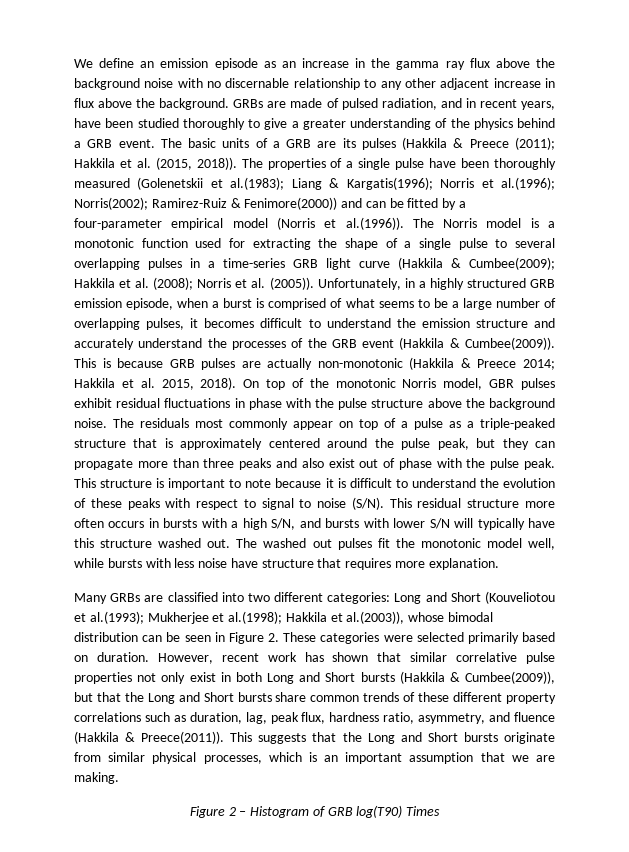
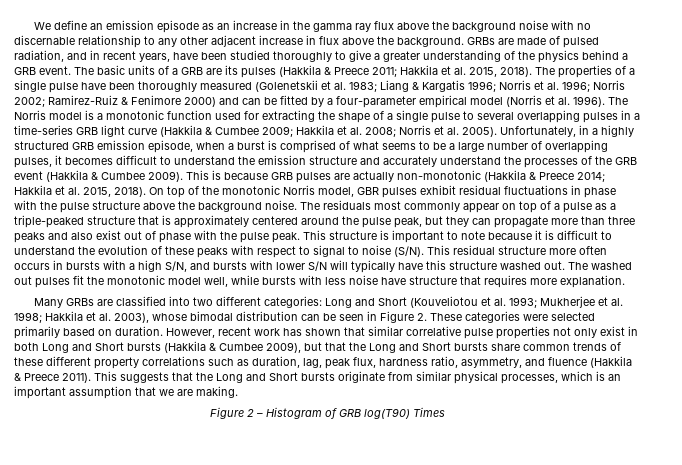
[514,137,555,150] [74,157,237,170] (2011); Hakkila et al. (2015, 2018)). -> [372,65,532,77] 2011; Hakkila et al. 2015, 2018).
[230,177,556,190] [74,197,338,210] al.(1983); Liang & Kargatis(1996); Norris et al.(1996); Norris(2002); Ramirez-Ruiz & Fenimore(2000)) -> [334,80,625,92] [14,95,216,107] al. 1983; Liang & Kargatis 1996; Norris et al. 1996; Norris 2002; Ramirez-Ruiz & Fenimore 2000)
[345,217,404,230] al.(1996)). -> [558,96,605,107] al. 1996).
[469,257,555,270] [74,277,314,290] Cumbee(2009); Hakkila et al. (2008); Norris et al. (2005)). -> [215,125,497,137] Cumbee 2009; Hakkila et al. 2008; Norris et al. 2005).
[465,337,556,350] Cumbee(2009)). -> [101,171,183,182] Cumbee 2009).
[89,611,405,624] al.(1993); Mukherjee et al.(1998); Hakkila et al.(2003)), -> [494,296,624,308] [14,311,149,323] al. 1993; Mukherjee et al. 1998; Hakkila et al. 2003),
[465,671,555,684] Cumbee(2009)), -> [219,342,301,353] Cumbee 2009),
[141,731,225,744] Preece(2011)). -> [24,373,91,383] Preece 2011).

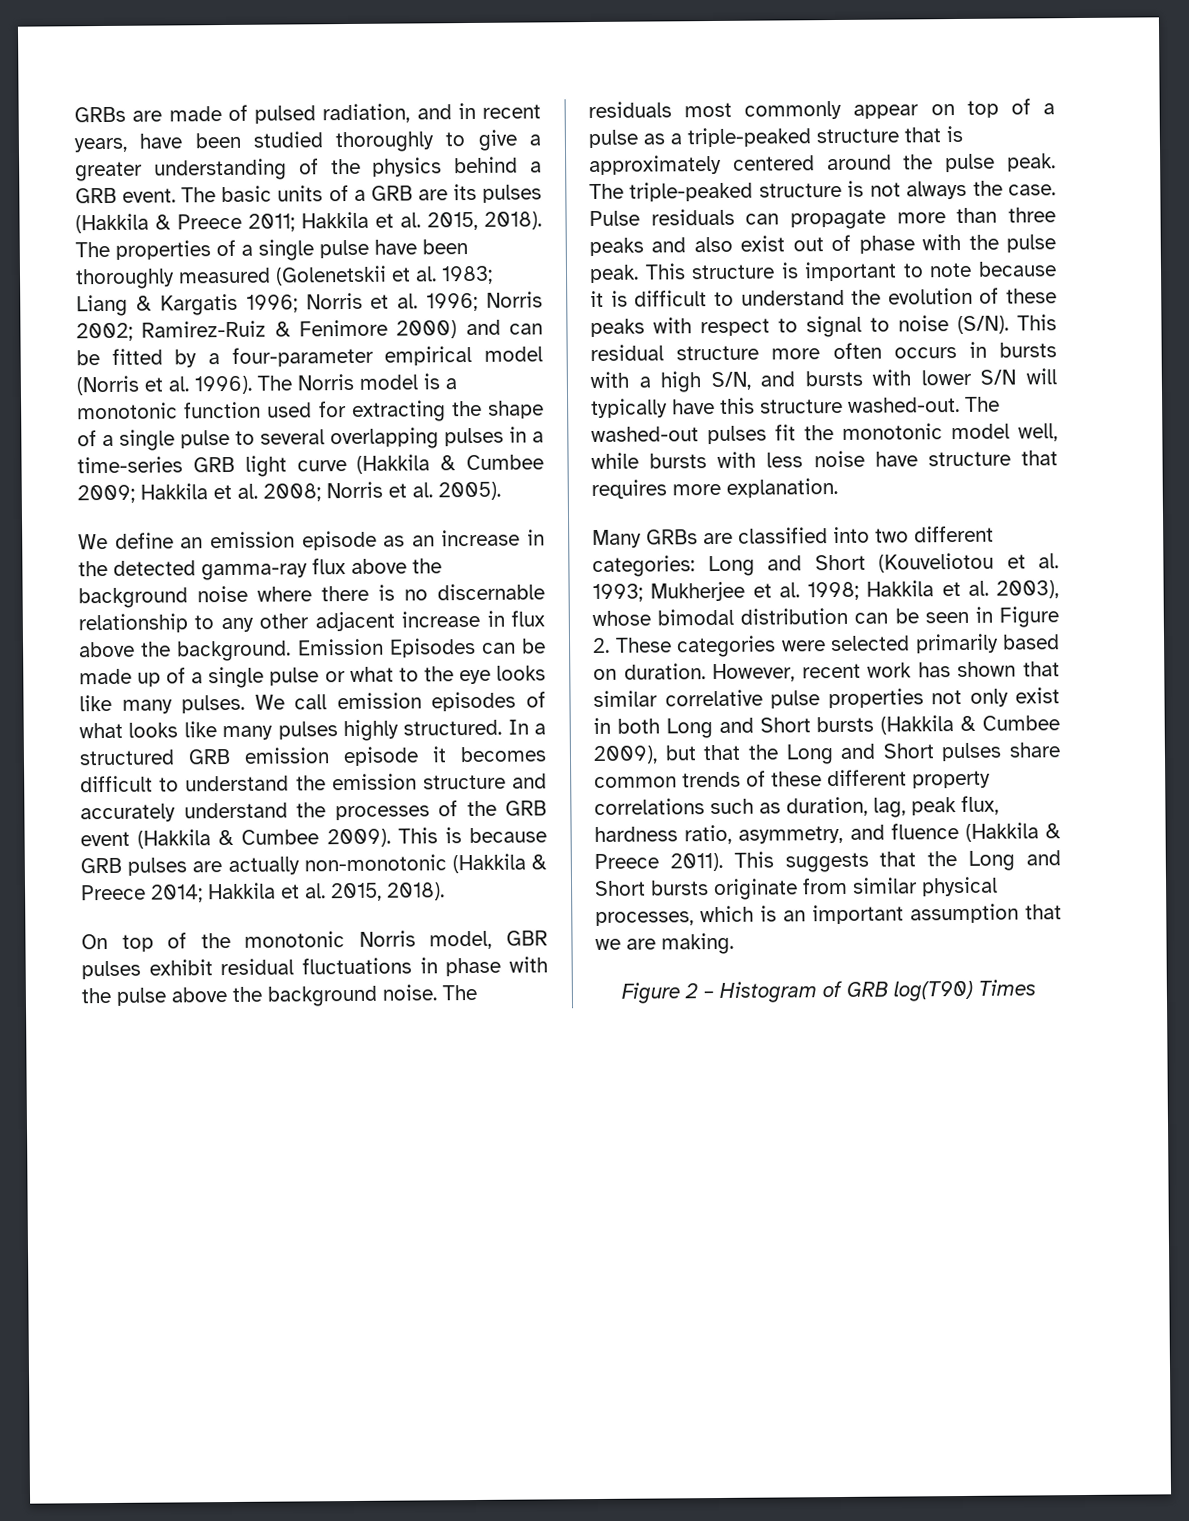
[34,20,592,33] [14,35,464,48] We define an emission episode as an increase in the gamma ray flux above the background noise with no discernable relationship to any other adjacent increase in flux above the background. -> (74, 114) none
[500,125,634,137] [14,140,608,153] [14,157,52,168] Unfortunately, in a highly structured GRB emission episode, when a burst is comprised of what seems to be a large number of overlapping pulses, -> [78,529,545,551] [78,558,442,581] [78,583,545,609] [78,610,545,634] [79,637,546,662] [79,665,546,689] [79,691,546,714] [79,719,546,742] [79,746,419,767] // We define an emission episode as an increase in the detected gamma-ray flux above the background noise where there is no discernable relationship to any other adjacent increase in flux above the background. Emission Episodes can be made up of a single pulse or what to the eye looks like many pulses. We call emission episodes of what looks like many pulses highly structured. In a structured GRB emission episode
(146, 192) none -> (445, 891) //
[92,201,140,210] structure -> (166, 996) none
[394,216,469,228] peak, but they -> [1007,153,1056,172] [589,180,1056,202] [589,208,735,227] peak. The triple-peaked structure is not always the case. Pulse residuals
[500,261,632,270] [14,276,32,285] washed out. The washed out -> [848,396,1000,413] [591,426,699,443] washed-out. The washed-out
[454,342,488,351] bursts -> [941,742,1003,762] pulses

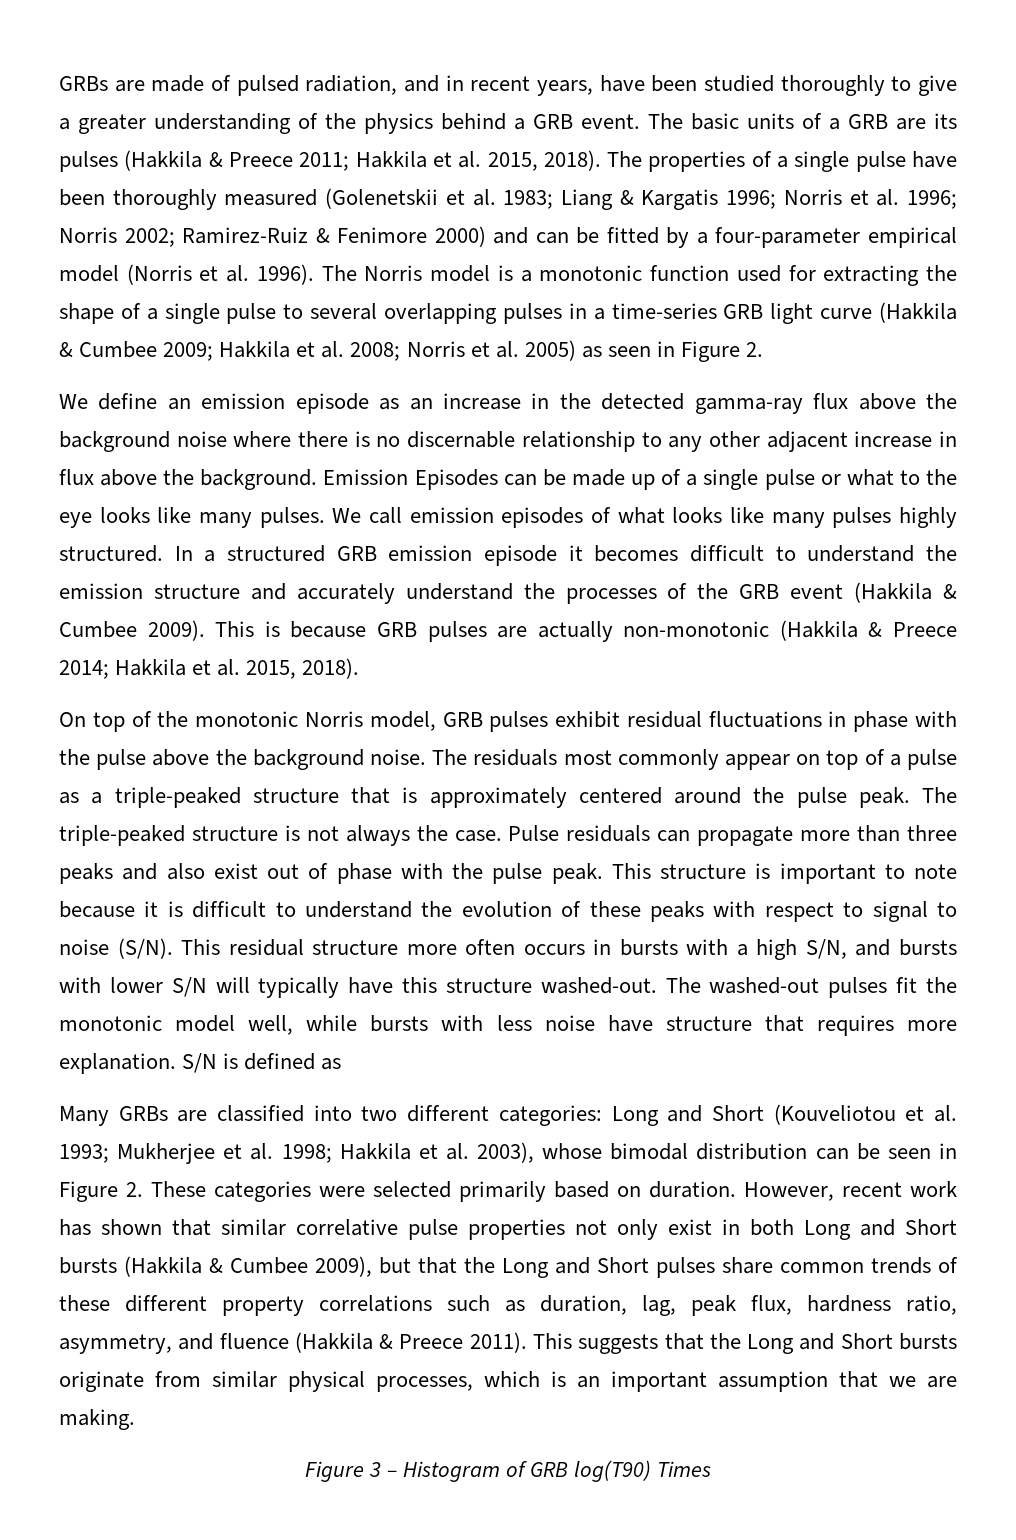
[438,481,501,501] 2005). -> [524,340,764,362] 2005) as seen in Figure 2.
[506,930,548,946] GBR -> [442,712,483,727] GRB
(838, 487) none -> [182,1053,342,1073] S/N is defined as
[684,983,698,999] 2 -> [368,1462,381,1477] 3

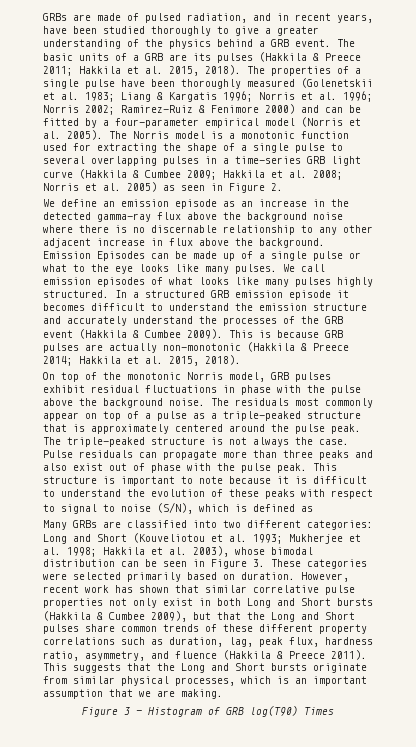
[256,264,314,285] 1996). -> [67,130,103,140] 2005).
[117,938,957,960] [59,977,957,998] [59,1015,958,1036] [59,1053,218,1074] (S/N). This residual structure more often occurs in bursts with a high S/N, and bursts with lower S/N will typically have this structure washed-out. The washed-out pulses fit the monotonic model well, while bursts with less noise have structure that requires more explanation. S/N -> [157,502,229,514] (S/N), which
[126,1182,143,1197] 2. -> [253,559,265,567] 3.

